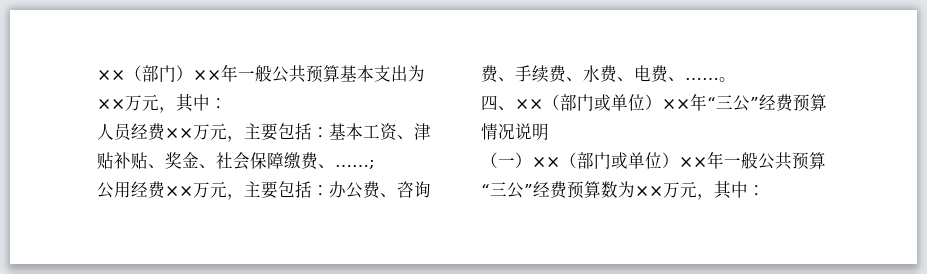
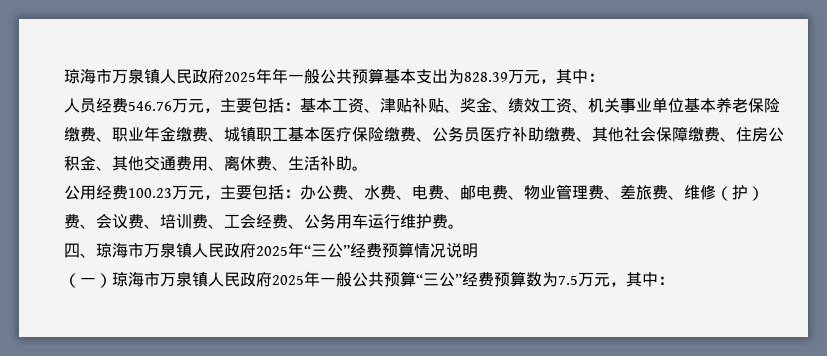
[97,65,221,82] ××（部门）×× -> [64,68,272,84] 琼海市万泉镇人民政府2025年
[97,99,125,109] ×× -> [464,72,508,82] 828.39
[165,128,193,138] ×× -> [128,101,172,111] 546.76
[216,152,375,170] 社会保障缴费、……; -> [508,97,780,113] [64,126,784,142] [64,155,368,171] 绩效工资、机关事业单位基本养老保险缴费、职业年金缴费、城镇职工基本医疗保险缴费、公务员医疗补助缴费、其他社会保障缴费、住房公积金、其他交通费用、离休费、生活补助。
[165,186,193,196] ×× -> [128,188,172,198] 100.23
[397,181,431,198] [481,65,736,83] [481,94,690,111] 咨询费、手续费、水费、电费、……。 // 四、××（部门或单位）×× -> [364,184,764,201] [64,213,464,229] [64,242,288,258] 水费、电费、邮电费、物业管理费、差旅费、维修（护）费、会议费、培训费、工会经费、公务用车运行维护费。 // 四、琼海市万泉镇人民政府2025
[532,152,707,169] ××（部门或单位）×× -> [112,271,304,287] 琼海市万泉镇人民政府2025
[635,186,663,196] ×× -> [558,275,578,285] 7.5

